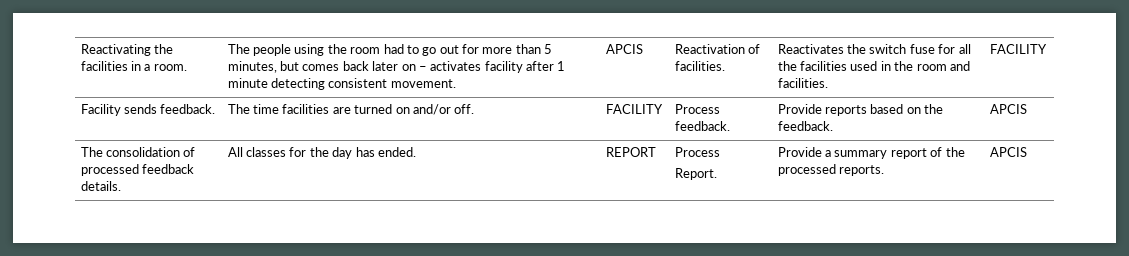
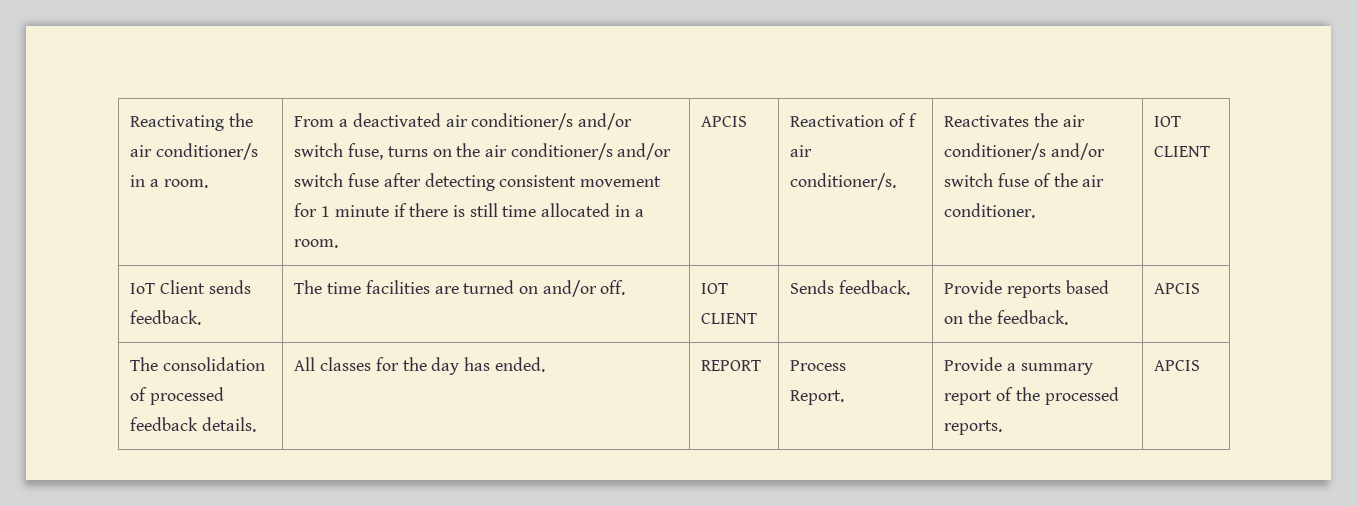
[80,61,187,71] [227,44,553,56] [227,61,566,73] [227,78,456,90] facilities in a room. | The people using the room had to go out for more than 5 minutes, but comes back later on – activates facility after 1 minute detecting consistent movement. -> [130,143,259,160] [130,175,208,188] [294,113,633,130] [294,143,672,160] [294,173,662,191] [294,203,644,217] [294,239,339,248] air conditioner/s in a room. | From a deactivated air conditioner/s and/or switch fuse, turns on the air conditioner/s and/or switch fuse after detecting consistent movement for 1 minute if there is still time allocated in a room.
[674,61,725,71] facilities. -> [908,113,917,127] [790,145,813,157] [790,173,897,190] f air conditioner/s.
[869,44,971,54] [777,61,970,71] [777,78,828,88] [989,44,1047,54] [80,104,121,116] switch fuse for all the facilities used in the room and facilities. | FACILITY // Facility -> [1062,115,1085,127] [944,143,1106,160] [944,173,1105,187] [944,203,1036,218] [1154,116,1182,127] [1154,146,1211,157] [130,280,206,294] air conditioner/s and/or switch fuse of the air conditioner. | IOT CLIENT // IoT Client
[605,104,663,114] [674,104,720,114] FACILITY | Process -> [701,283,729,294] [701,313,758,324] [790,280,835,294] IOT CLIENT | Sends

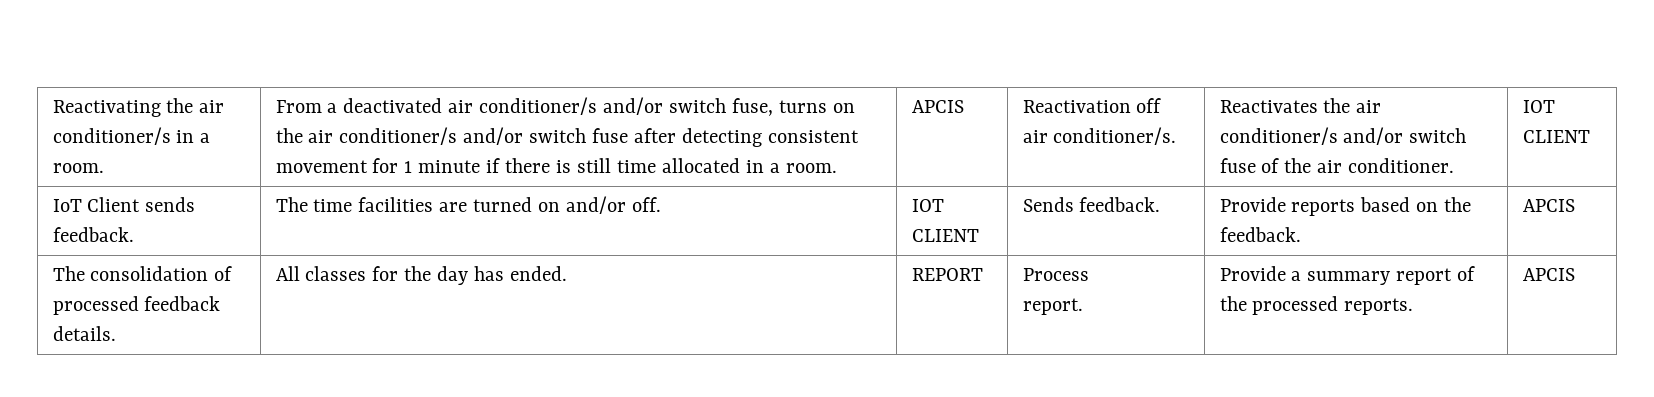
[889,113,917,127] of f -> [1136,98,1162,113] off
[790,390,845,405] Report. -> [1022,298,1083,315] report.

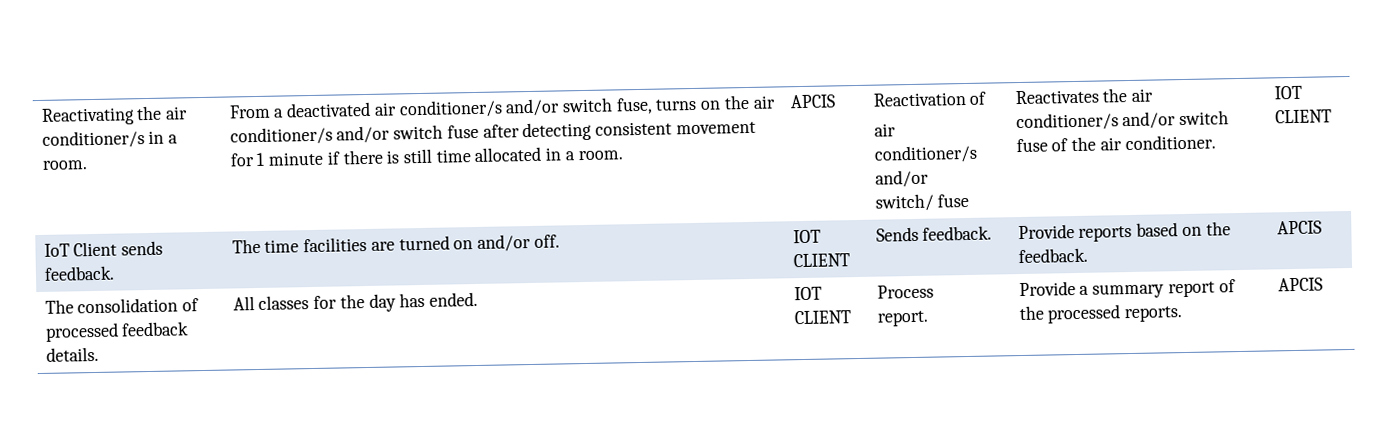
[1136,98,1162,113] [1022,127,1177,145] off air conditioner/s. -> [969,91,988,105] [873,123,896,137] [873,144,978,164] [874,169,929,188] [874,193,970,212] of // air conditioner/s and/or // switch/ fuse
[911,268,983,281] REPORT -> [793,286,822,301] [793,310,851,325] IOT CLIENT

